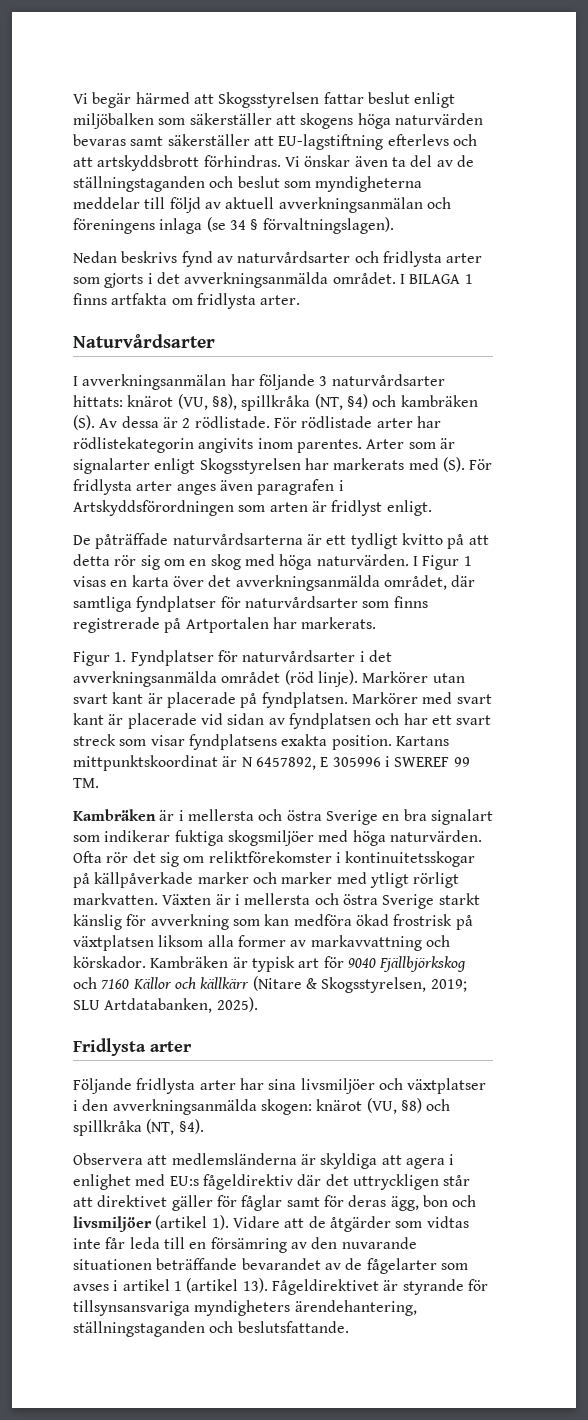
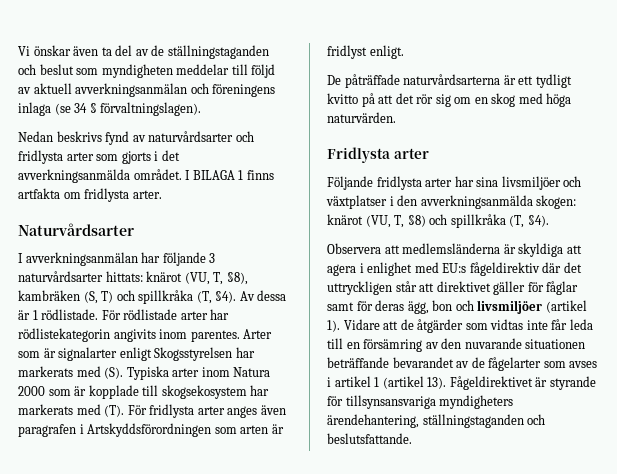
[73,92,456,108] [73,113,483,129] [73,134,477,150] [73,155,300,171] Vi begär härmed att Skogsstyrelsen fattar beslut enligt miljöbalken som säkerställer att skogens höga naturvärden bevaras samt säkerställer att EU-lagstiftning efterlevs och att artskyddsbrott förhindras. Vi -> [18,46,30,56] Vi
[315,176,423,192] myndigheterna -> [101,64,173,78] myndigheten
[211,394,478,411] [73,415,95,430] §8), spillkråka (NT, §4) och kambräken (S). -> [213,272,248,285] [18,290,237,304] T, §8), kambräken (S, T) och spillkråka (T, §4).
[182,418,191,428] 2 -> [32,310,38,320] 1
(465, 464) none -> [126,366,271,380] [18,385,270,399] [18,404,125,417] Typiska arter inom Natura 2000 som är kopplade till skogsekosystem har markerats med (T).
[73,554,110,566] detta -> [395,93,414,104] det
[412,555,472,570] [73,575,476,591] [73,596,428,612] [73,617,377,633] [73,650,392,666] [73,670,465,687] [73,692,492,708] [73,713,492,729] [73,734,449,750] [73,755,470,771] [73,778,99,788] [73,809,493,825] [73,830,482,846] [73,851,476,867] [73,872,460,888] [73,893,480,909] [73,914,473,930] [73,935,450,951] [73,956,467,972] [73,976,467,993] [73,997,258,1013] I Figur 1 visas en karta över det avverkningsanmälda området, där samtliga fyndplatser för naturvårdsarter som finns registrerade på Artportalen har markerats. // Figur 1. Fyndplatser för naturvårdsarter i det avverkningsanmälda området (röd linje). Markörer utan svart kant är placerade på fyndplatsen. Markörer med svart kant är placerade vid sidan av fyndplatsen och har ett svart streck som visar fyndplatsens exakta position. Kartans mittpunktskoordinat är N 6457892, E 305996 i SWEREF 99 TM. // Kambräken är i mellersta och östra Sverige en bra signalart som indikerar fuktiga skogsmiljöer med höga naturvärden. Ofta rör det sig om reliktförekomster i kontinuitetsskogar på källpåverkade marker och marker med ytligt rörligt markvatten. Växten är i mellersta och östra Sverige starkt känslig för avverkning som kan medföra ökad frostrisk på växtplatsen liksom alla former av markavvattning och körskador. Kambräken är typisk art för 9040 Fjällbjörkskog och 7160 Källor och källkärr (Nitare & Skogsstyrelsen, 2019; SLU Artdatabanken, 2025). -> (396, 117) none
(397, 1106) none -> [394,215,405,228] T,
[146,1119,175,1135] (NT, -> [509,215,525,228] (T,

